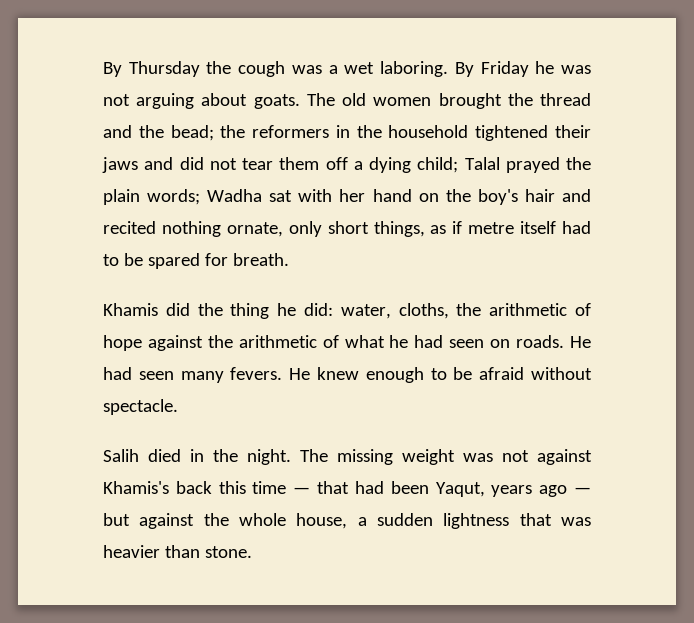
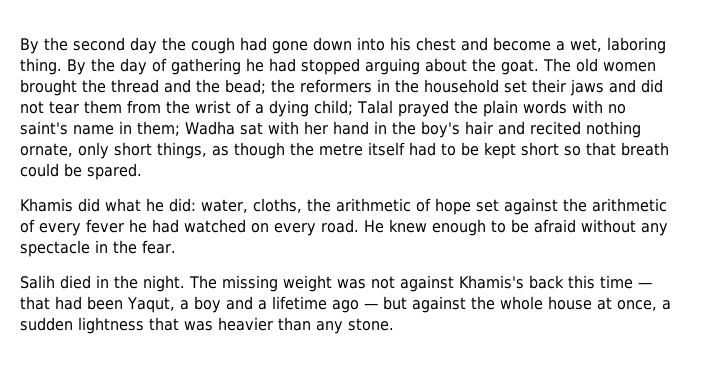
[103,61,591,77] [103,93,300,109] By Thursday the cough was a wet laboring. By Friday he was not arguing about goats. -> [20,37,666,54] [20,58,539,75] By the second day the cough had gone down into his chest and become a wet, laboring thing. By the day of gathering he had stopped arguing about the goat.
[475,125,549,141] tightened -> [504,80,527,93] set
[325,157,348,170] off -> [127,100,251,114] from the wrist of
[147,189,201,205] words; -> [522,100,626,114] [20,121,180,136] words with no saint's name in them;
[418,193,439,202] on -> [373,121,387,134] in
[452,221,463,234] if -> [234,142,314,159] though the
[147,253,289,269] spared for breath. -> [484,142,669,159] [20,163,142,180] kept short so that breath could be spared.
[197,303,270,319] the thing -> [105,198,141,212] what
(142, 343) none -> [476,199,499,212] set
[344,335,592,348] [103,367,283,383] what he had seen on roads. He had seen many fevers. -> [39,219,359,236] every fever he had watched on every road.
[103,399,178,415] spectacle. -> [641,223,668,236] [20,240,176,257] any spectacle in the fear.
[491,485,533,497] years -> [179,296,327,313] a boy and a lifetime
[296,513,348,529] house, -> [547,296,657,311] house at once,
(200, 551) none -> [316,321,343,334] any

